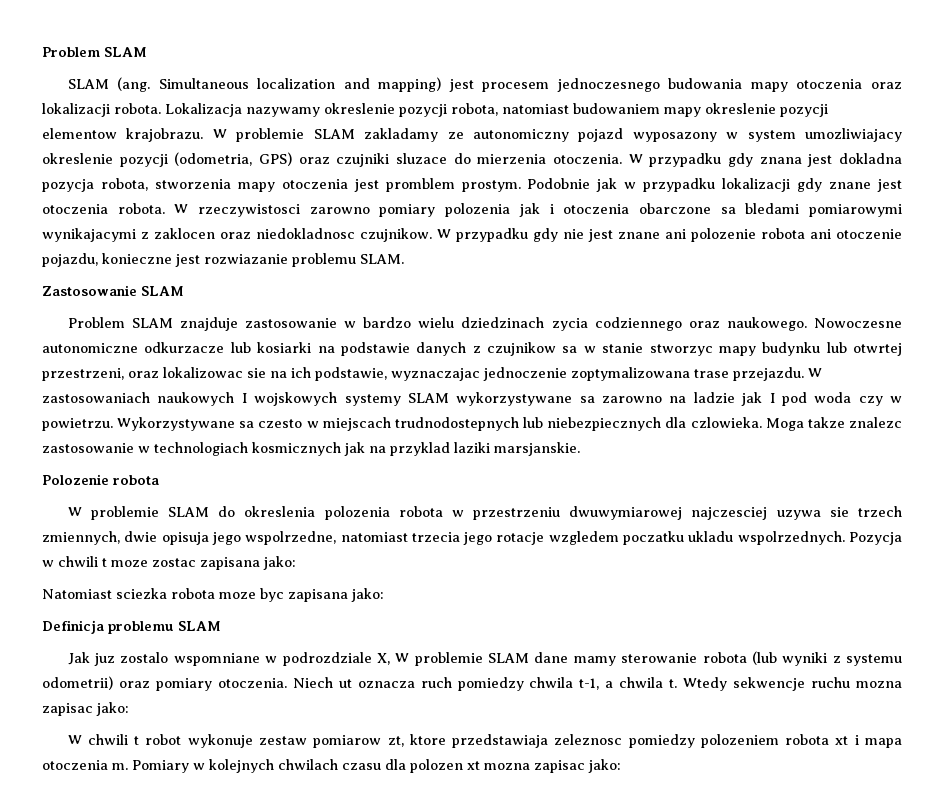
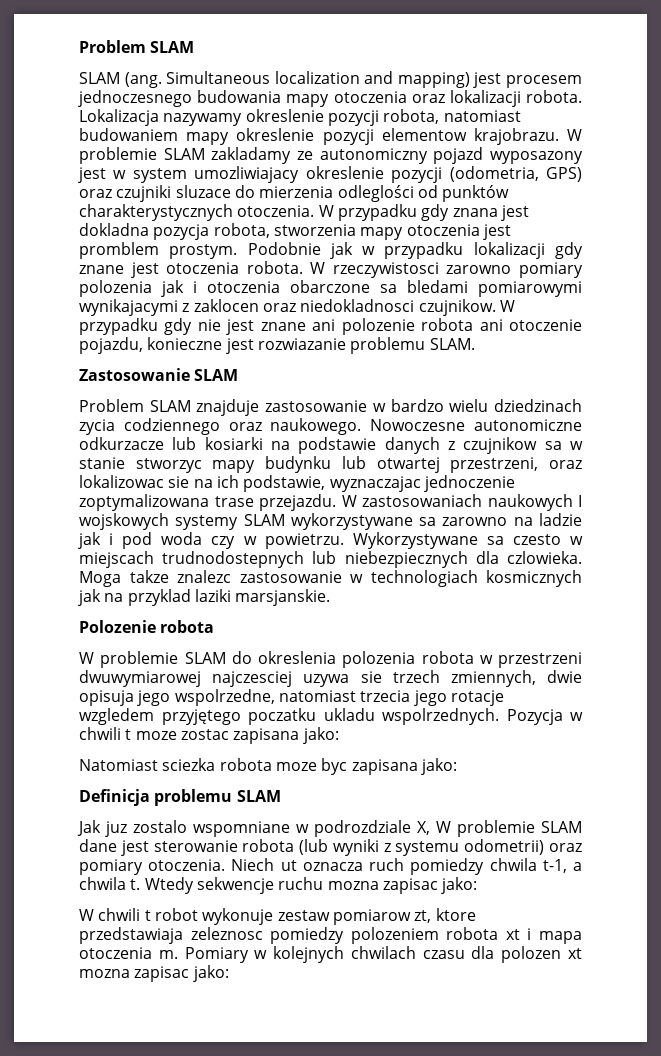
(717, 137) none -> [78,167,106,183] jest
(547, 159) none -> [337,185,510,202] [79,204,233,221] odleglości od punktów charakterystycznych
[256,228,355,239] niedokladnosc -> [300,299,415,312] niedokladnosci
[853,343,902,356] otwrtej -> [376,457,440,473] otwartej
[769,393,775,403] I -> [109,533,114,545] i
[473,507,561,520] przestrzeniu -> [498,652,582,668] przestrzeni
(619, 538) none -> [161,709,241,725] przyjętego
[573,656,616,666] mamy -> [120,840,149,856] jest

